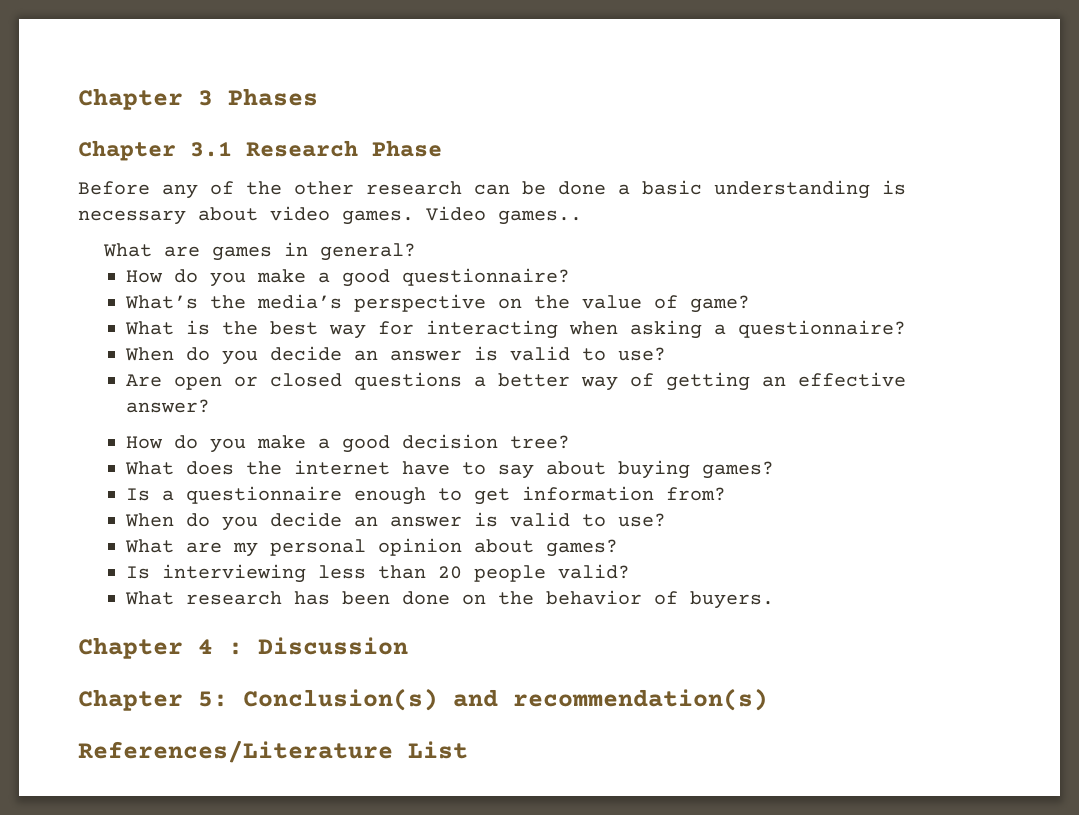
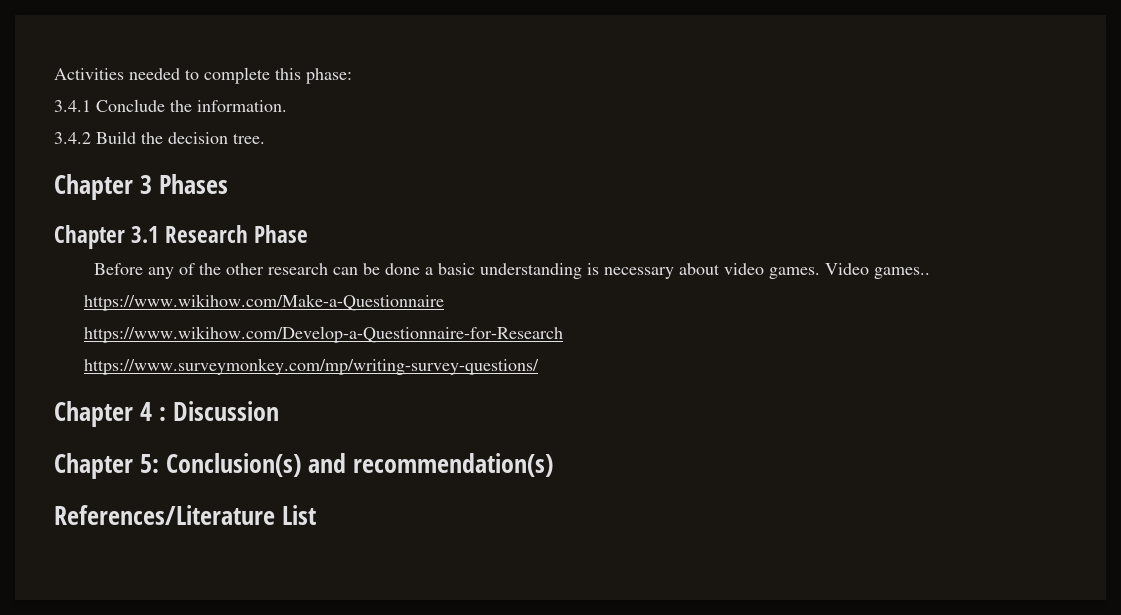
(78, 99) none -> [54,67,352,84] [54,99,287,112] [54,131,265,144] Activities needed to complete this phase: // 3.4.1 Conclude the information. // 3.4.2 Build the decision tree. //
[102,242,416,261] [125,268,570,287] [124,294,750,313] [124,320,906,339] [124,346,666,365] [125,372,906,391] [125,399,210,413] [125,434,570,453] [124,460,774,479] [125,486,726,505] [124,512,666,531] [124,538,618,557] [125,564,630,583] [124,590,774,609] What are games in general? // How do you make a good questionnaire? // What’s the media’s perspective on the value of game? // What is the best way for interacting when asking a questionnaire? // When do you decide an answer is valid to use? // Are open or closed questions a better way of getting an effective answer? // How do you make a good decision tree? // What does the internet have to say about buying games? // Is a questionnaire enough to get information from? // When do you decide an answer is valid to use? // What are my personal opinion about games? // Is interviewing less than 20 people valid? // What research has been done on the behavior of buyers. -> [83,294,444,311] [83,326,563,343] [83,358,539,375] https://www.wikihow.com/Make-a-Questionnaire // https://www.wikihow.com/Develop-a-Questionnaire-for-Research // https://www.surveymonkey.com/mp/writing-survey-questions/

